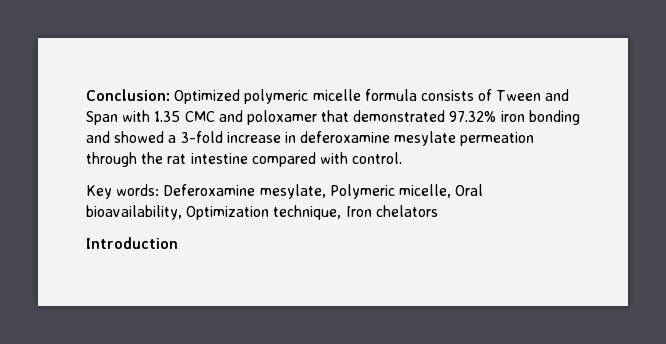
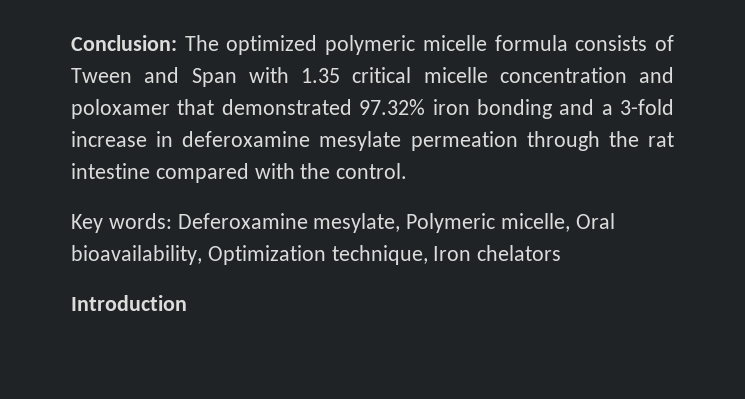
[174,89,241,104] Optimized -> [184,35,318,55] The optimized
[184,111,215,122] CMC -> [352,67,627,83] critical micelle concentration
[114,131,165,143] showed -> (595, 107) none
(348, 158) none -> [300,163,331,179] the

